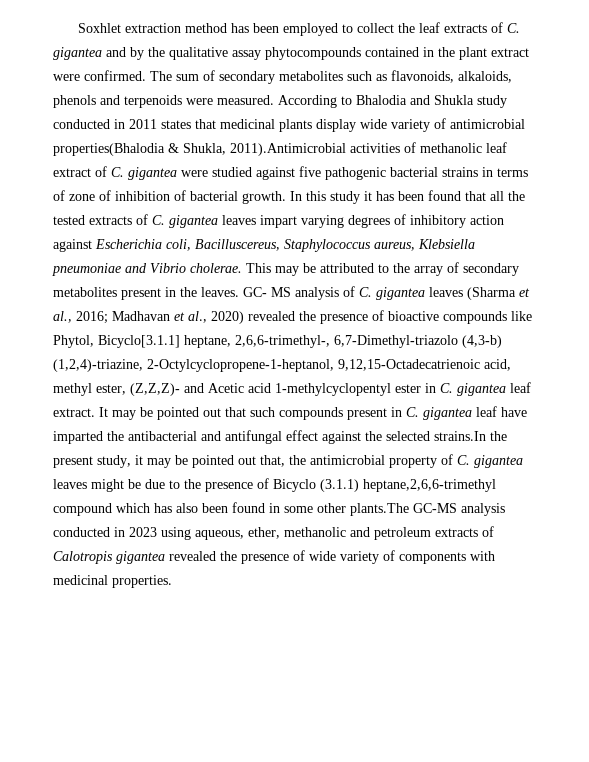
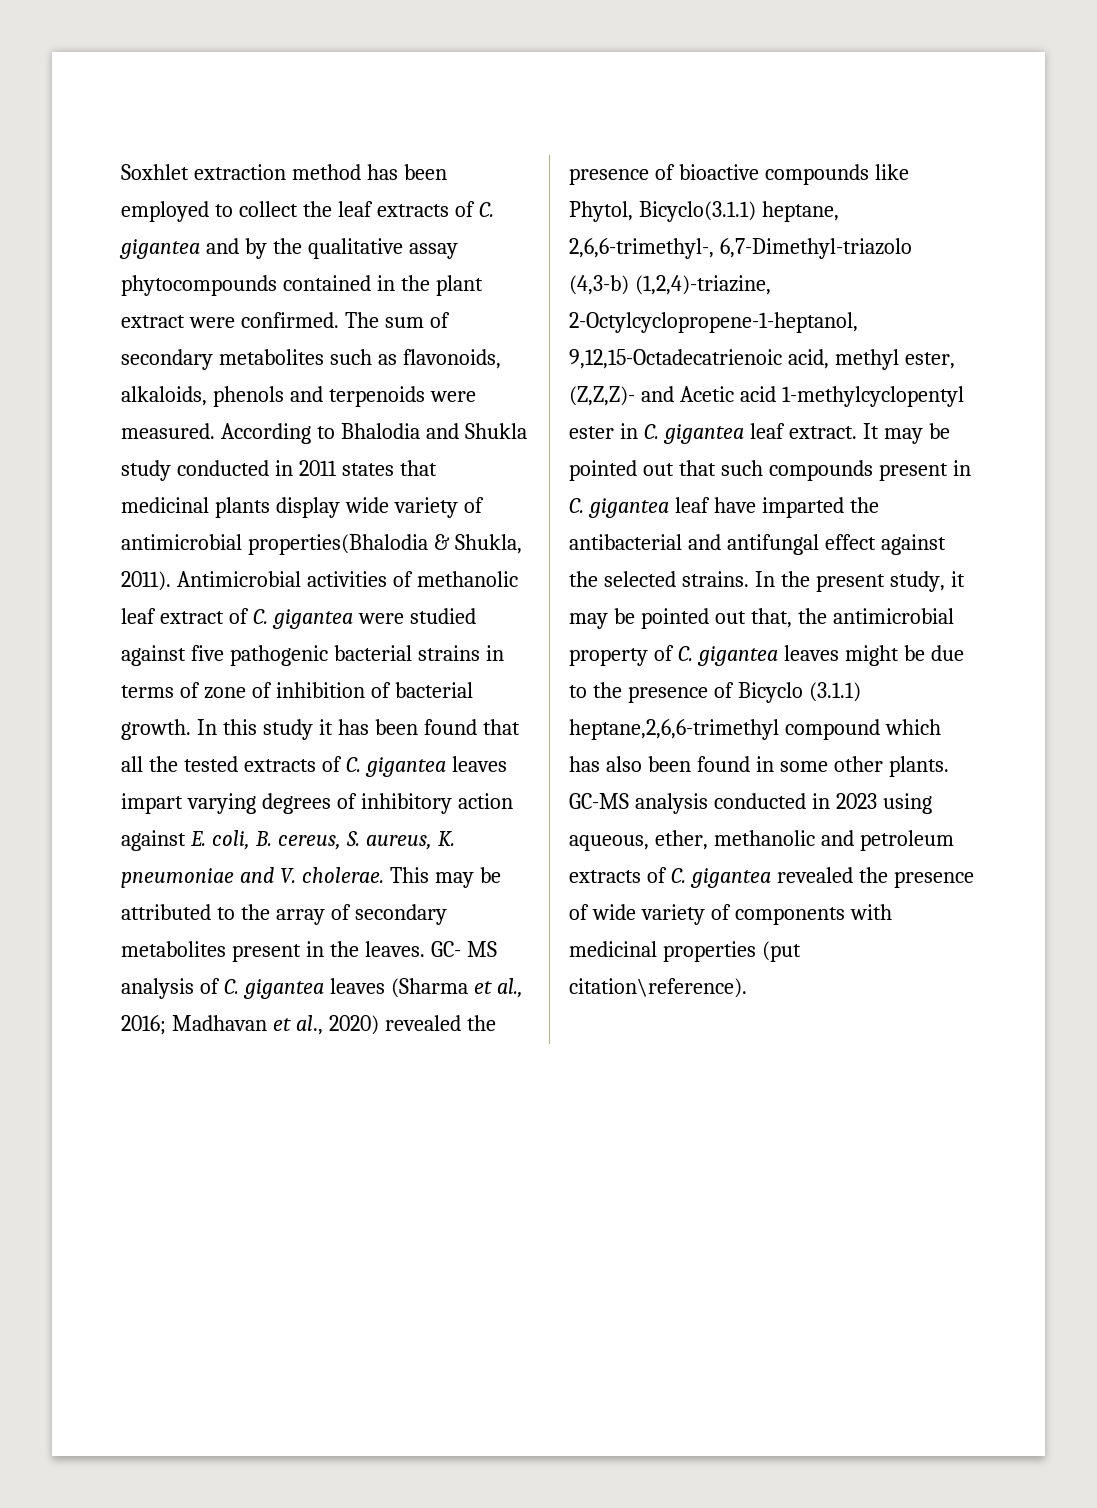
[230,143,346,156] 2011).Antimicrobial -> [121,571,301,591] 2011). Antimicrobial
[95,239,475,252] Escherichia coli, Bacilluscereus, Staphylococcus aureus, Klebsiella -> [189,830,455,850] E. coli, B. cereus, S. aureus, K.
[150,263,186,273] Vibrio -> [279,868,296,883] V.
[98,335,180,348] Bicyclo[3.1.1] -> [638,201,756,222] Bicyclo(3.1.1)
[434,431,486,441] strains.In -> [681,571,775,587] strains. In
[350,503,409,516] plants.The -> [888,756,949,777] plants.
[53,551,113,564] Calotropis -> [670,868,686,883] C.
[112,575,172,588] properties. -> [662,941,801,962] [569,978,747,998] properties (put citation\reference).

